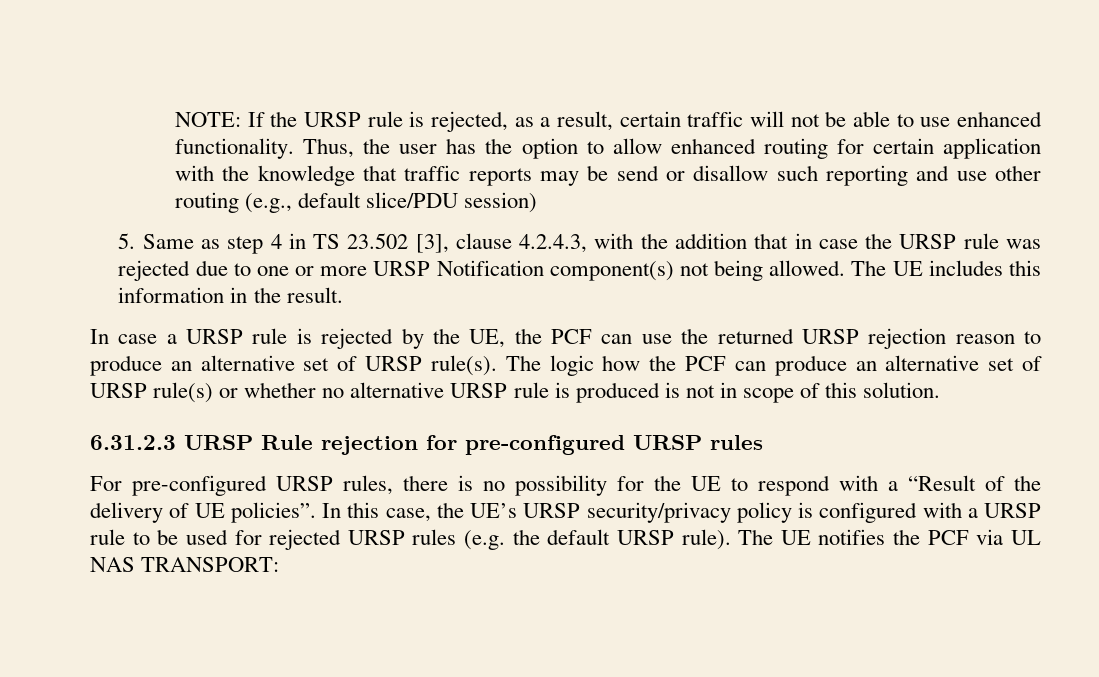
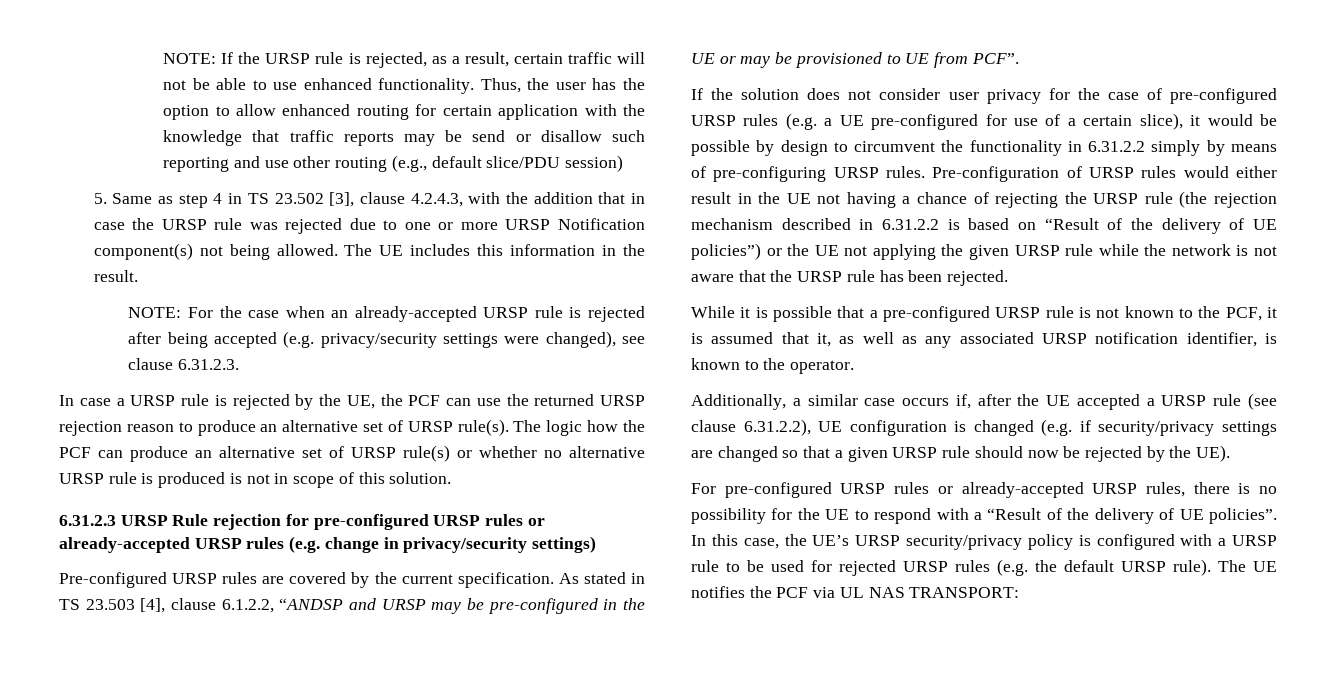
(343, 295) none -> [128,306,645,322] [128,331,645,348] [128,358,240,370] // NOTE: For the case when an already-accepted URSP rule is rejected after being accepted (e.g. privacy/security settings were changed), see clause 6.31.2.3.
(763, 442) none -> [527,518,545,526] [59,536,597,553] [59,572,645,588] [59,598,645,614] [691,52,1019,68] [691,88,1277,104] [691,113,1277,130] [691,140,1277,156] [691,166,1277,182] [691,191,1277,208] [691,218,1277,234] [691,243,1277,260] [691,270,1009,286] [691,306,1277,322] [691,332,1277,348] [691,358,855,374] [691,393,1277,410] [691,419,1277,436] [691,445,1231,462] or already-accepted URSP rules (e.g. change in privacy/security settings) // Pre-configured URSP rules are covered by the current specification. As stated in TS 23.503 [4], clause 6.1.2.2, “ANDSP and URSP may be pre-configured in the UE or may be provisioned to UE from PCF”. // If the solution does not consider user privacy for the case of pre-configured URSP rules (e.g. a UE pre-configured for use of a certain slice), it would be possible by design to circumvent the functionality in 6.31.2.2 simply by means of pre-configuring URSP rules. Pre-configuration of URSP rules would either result in the UE not having a chance of rejecting the URSP rule (the rejection mechanism described in 6.31.2.2 is based on “Result of the delivery of UE policies”) or the UE not applying the given URSP rule while the network is not aware that the URSP rule has been rejected. // While it is possible that a pre-configured URSP rule is not known to the PCF, it is assumed that it, as well as any associated URSP notification identifier, is known to the operator. // Additionally, a similar case occurs if, after the UE accepted a URSP rule (see clause 6.31.2.2), UE configuration is changed (e.g. if security/privacy settings are changed so that a given URSP rule should now be rejected by the UE).
(333, 483) none -> [894,482,1138,498] rules or already-accepted URSP

